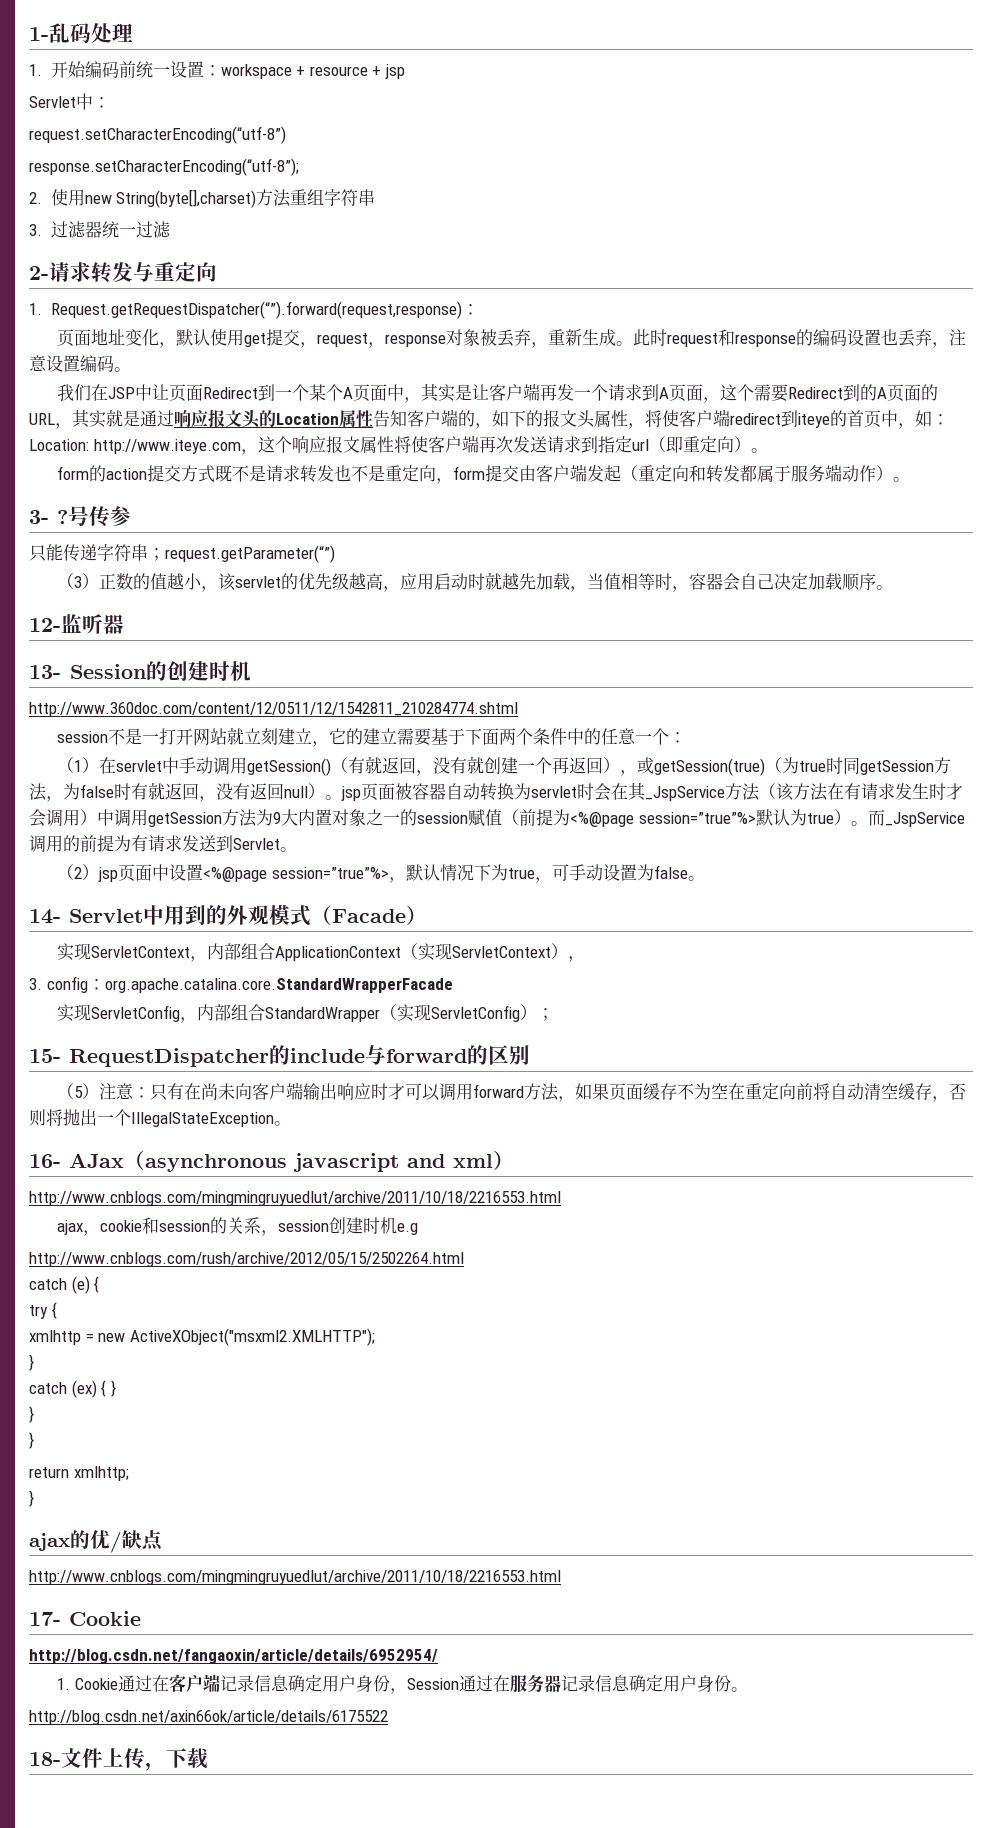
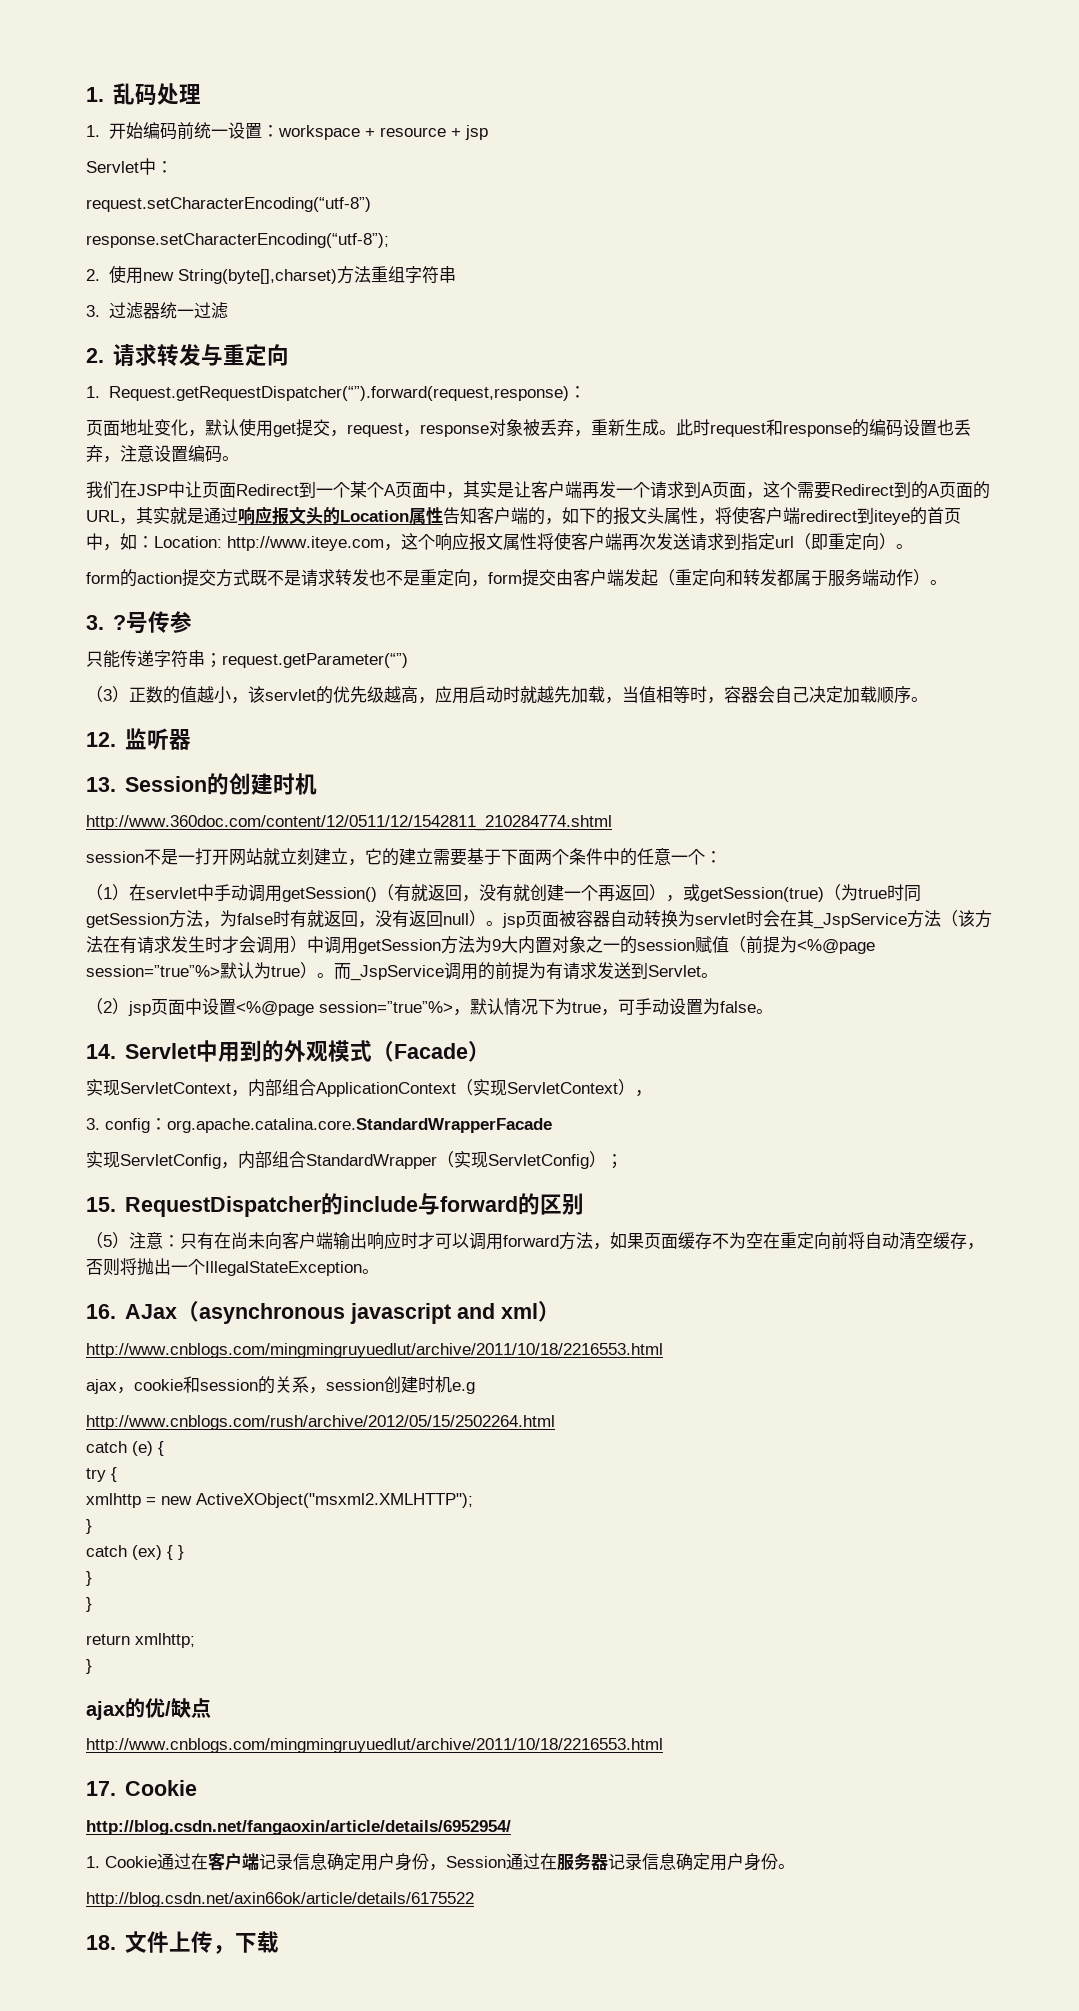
[29,27,49,41] 1- -> [86,87,104,102] 1.
[29,266,49,280] 2- -> [86,348,104,363] 2.
[29,510,49,524] 3- -> [86,615,104,630] 3.
[29,618,61,632] 12- -> [86,732,116,747] 12.
[29,665,61,679] 13- -> [86,777,116,792] 13.
[29,909,61,924] 14- -> [86,1044,116,1059] 14.
[29,1049,61,1063] 15- -> [86,1197,116,1212] 15.
[29,1154,61,1168] 16- -> [86,1304,116,1319] 16.
[29,1612,61,1626] 17- -> [86,1781,116,1796] 17.
[29,1752,61,1766] 18- -> [86,1935,116,1950] 18.

